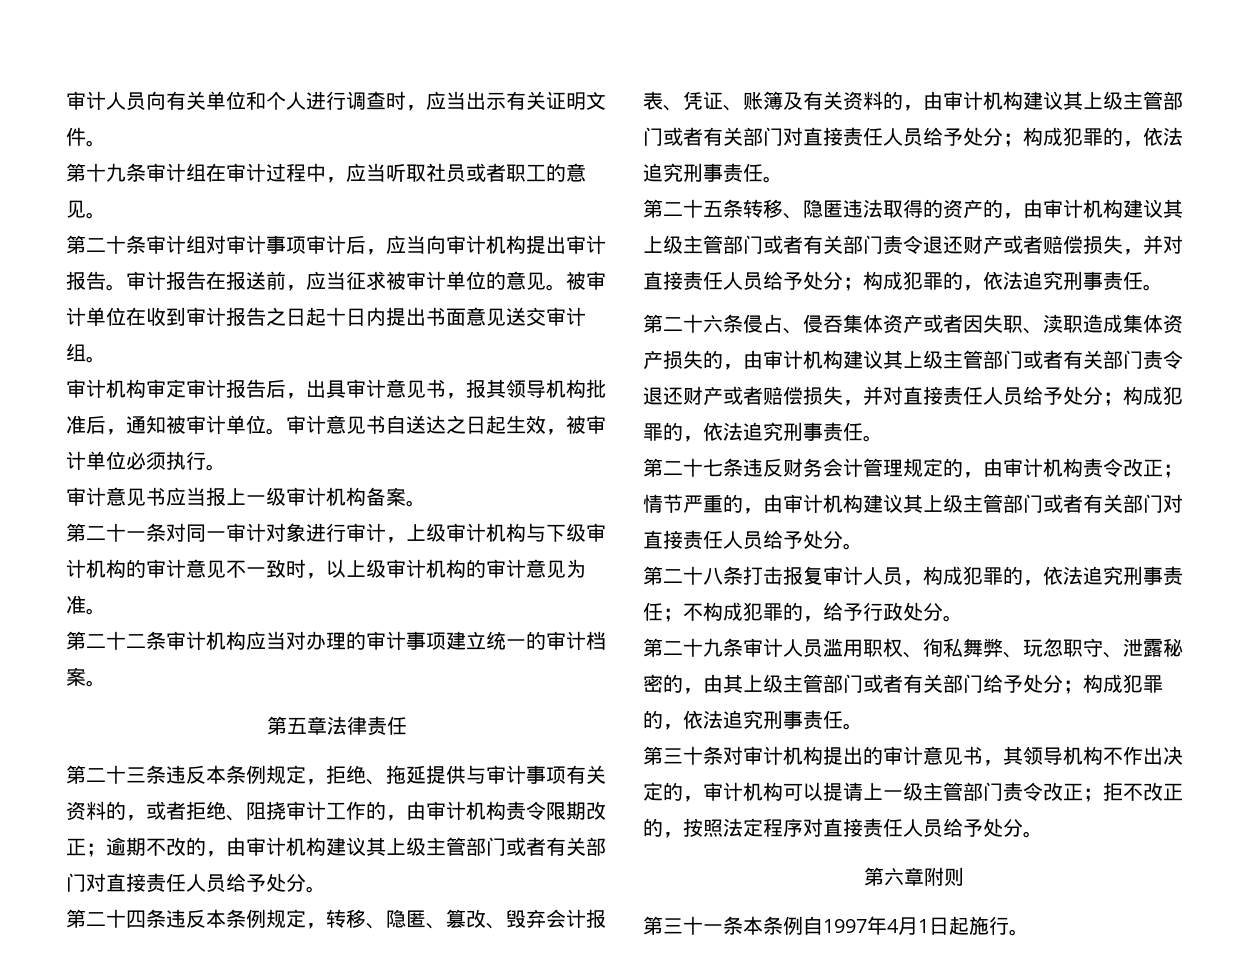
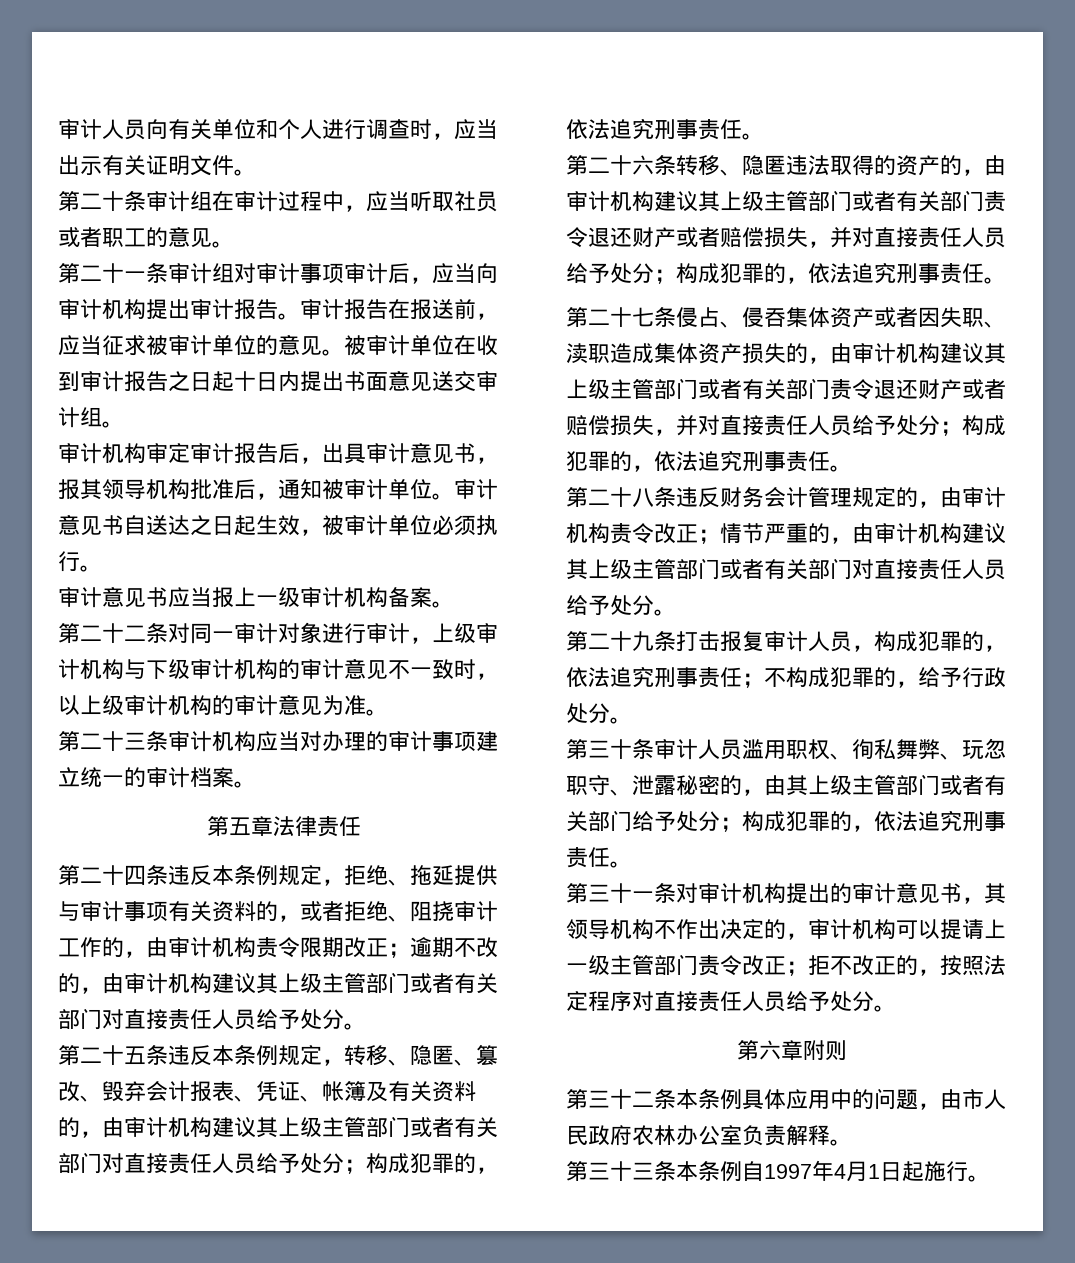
[86,163,126,182] 十九 -> [80,191,124,211] 二十
(126, 244) none -> [124,271,146,281] 一
[126,531,146,540] 一 -> [124,625,146,641] 二
[126,634,146,648] 二 -> [124,732,146,750] 三
[126,767,146,783] 三 -> [124,865,146,885] 四
[126,910,146,928] 四 -> [124,1046,146,1065] 五
[743,91,763,110] 账 -> [322,1081,344,1102] 帐
[703,200,723,217] 五 -> [632,155,654,175] 六
[703,315,723,333] 六 -> [632,307,654,327] 七
[703,459,723,477] 七 -> [632,488,654,508] 八
[703,567,723,585] 八 -> [632,631,654,651] 九
[663,638,723,657] 二十九 -> [588,739,632,759] 三十
(703, 755) none -> [632,891,654,901] 一
[703,924,723,933] 一 -> [632,1088,1006,1110] [566,1125,852,1146] [566,1161,654,1181] 二条本条例具体应用中的问题，由市人民政府农林办公室负责解释。 // 第三十三

